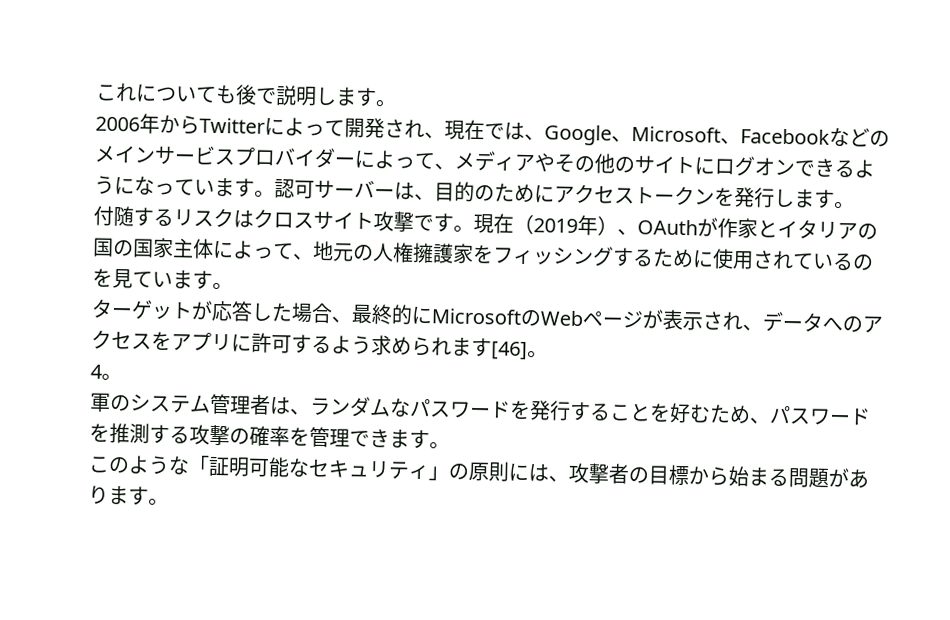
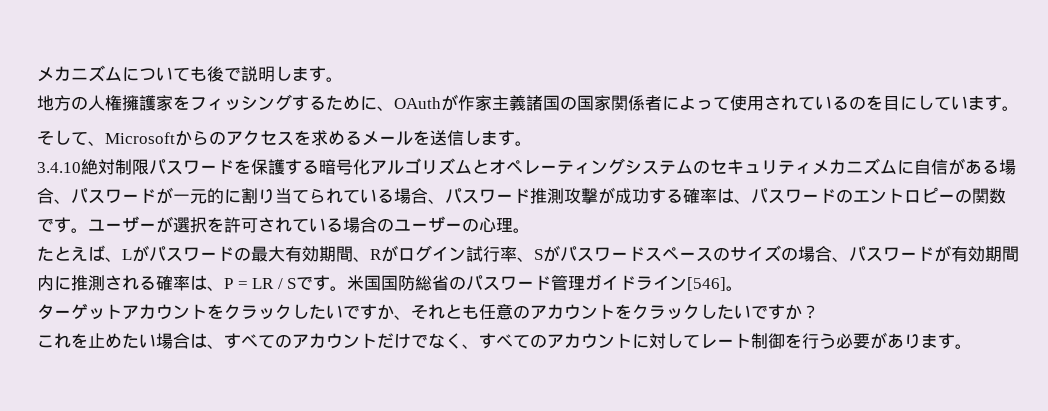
[95,83,137,102] これ -> [37,65,122,82] メカニズム
[95,113,890,147] [94,145,875,178] [94,175,855,210] [93,205,878,240] [92,237,354,262] 2006年からTwitterによって開発され、現在では、Google、Microsoft、Facebookなどのメインサービスプロバイダーによって、メディアやその他のサイトにログオンできるようになっています。認可サーバーは、目的のためにアクセストークンを発行します。 // 付随するリスクはクロスサイト攻撃です。現在（2019年）、OAuthが作家とイタリアの国の国家主体によって、地元 -> [37,95,71,111] 地方
(714, 259) none -> [377,94,730,111] 、OAuthが作家主義諸国の国家関係者によって
[112,268,133,289] 見 -> [883,95,934,111] 目にし
[91,298,883,333] [91,329,548,361] [90,364,122,382] [89,392,871,426] [89,422,450,450] [88,455,829,488] ターゲットが応答した場合、最終的にMicrosoftのWebページが表示され、データへのアクセスをアプリに許可するよう求められます[46]。 // 4。 // 軍のシステム管理者は、ランダムなパスワードを発行することを好むため、パスワードを推測する攻撃の確率を管理できます。 // このような「証明可能なセキュリティ」の原則には、攻撃者の目標から始まる問題 -> [37,130,532,146] [37,158,1016,175] [37,187,1006,204] [37,216,530,233] [37,245,1019,262] [37,274,744,291] [37,303,819,320] [37,333,870,349] そして、Microsoftからのアクセスを求めるメールを送信します。 // 3.4.10絶対制限パスワードを保護する暗号化アルゴリズムとオペレーティングシステムのセキュリティメカニズムに自信がある場合、パスワードが一元的に割り当てられている場合、パスワード推測攻撃が成功する確率は、パスワードのエントロピーの関数です。ユーザーが選択を許可されている場合のユーザーの心理。 // たとえば、Lがパスワードの最大有効期間、Rがログイン試行率、Sがパスワードスペースのサイズの場合、パスワードが有効期間内に推測される確率は、P = LR / Sです。米国国防総省のパスワード管理ガイドライン[546]。 // ターゲットアカウントをクラックしたいですか、それとも任意のアカウントをクラックしたいですか？ // これを止めたい場合は、すべてのアカウントだけでなく、すべてのアカウントに対してレート制御を行う必要

